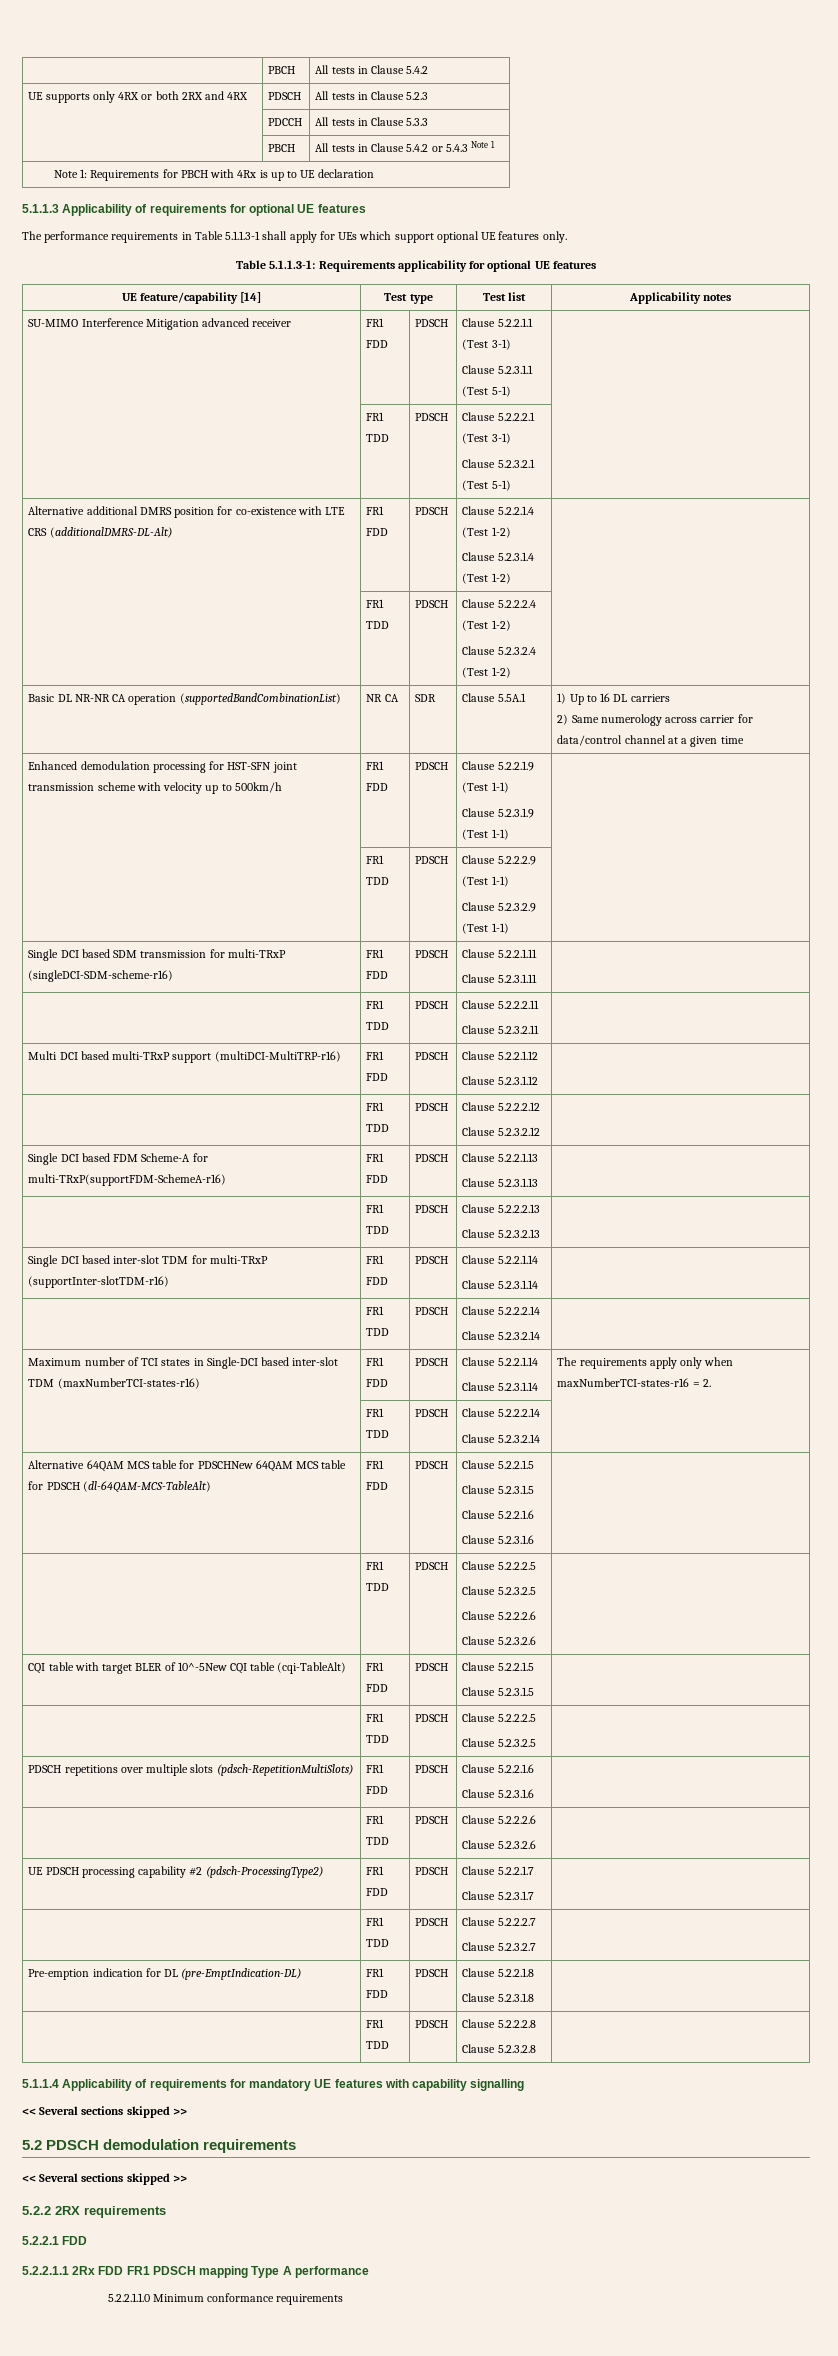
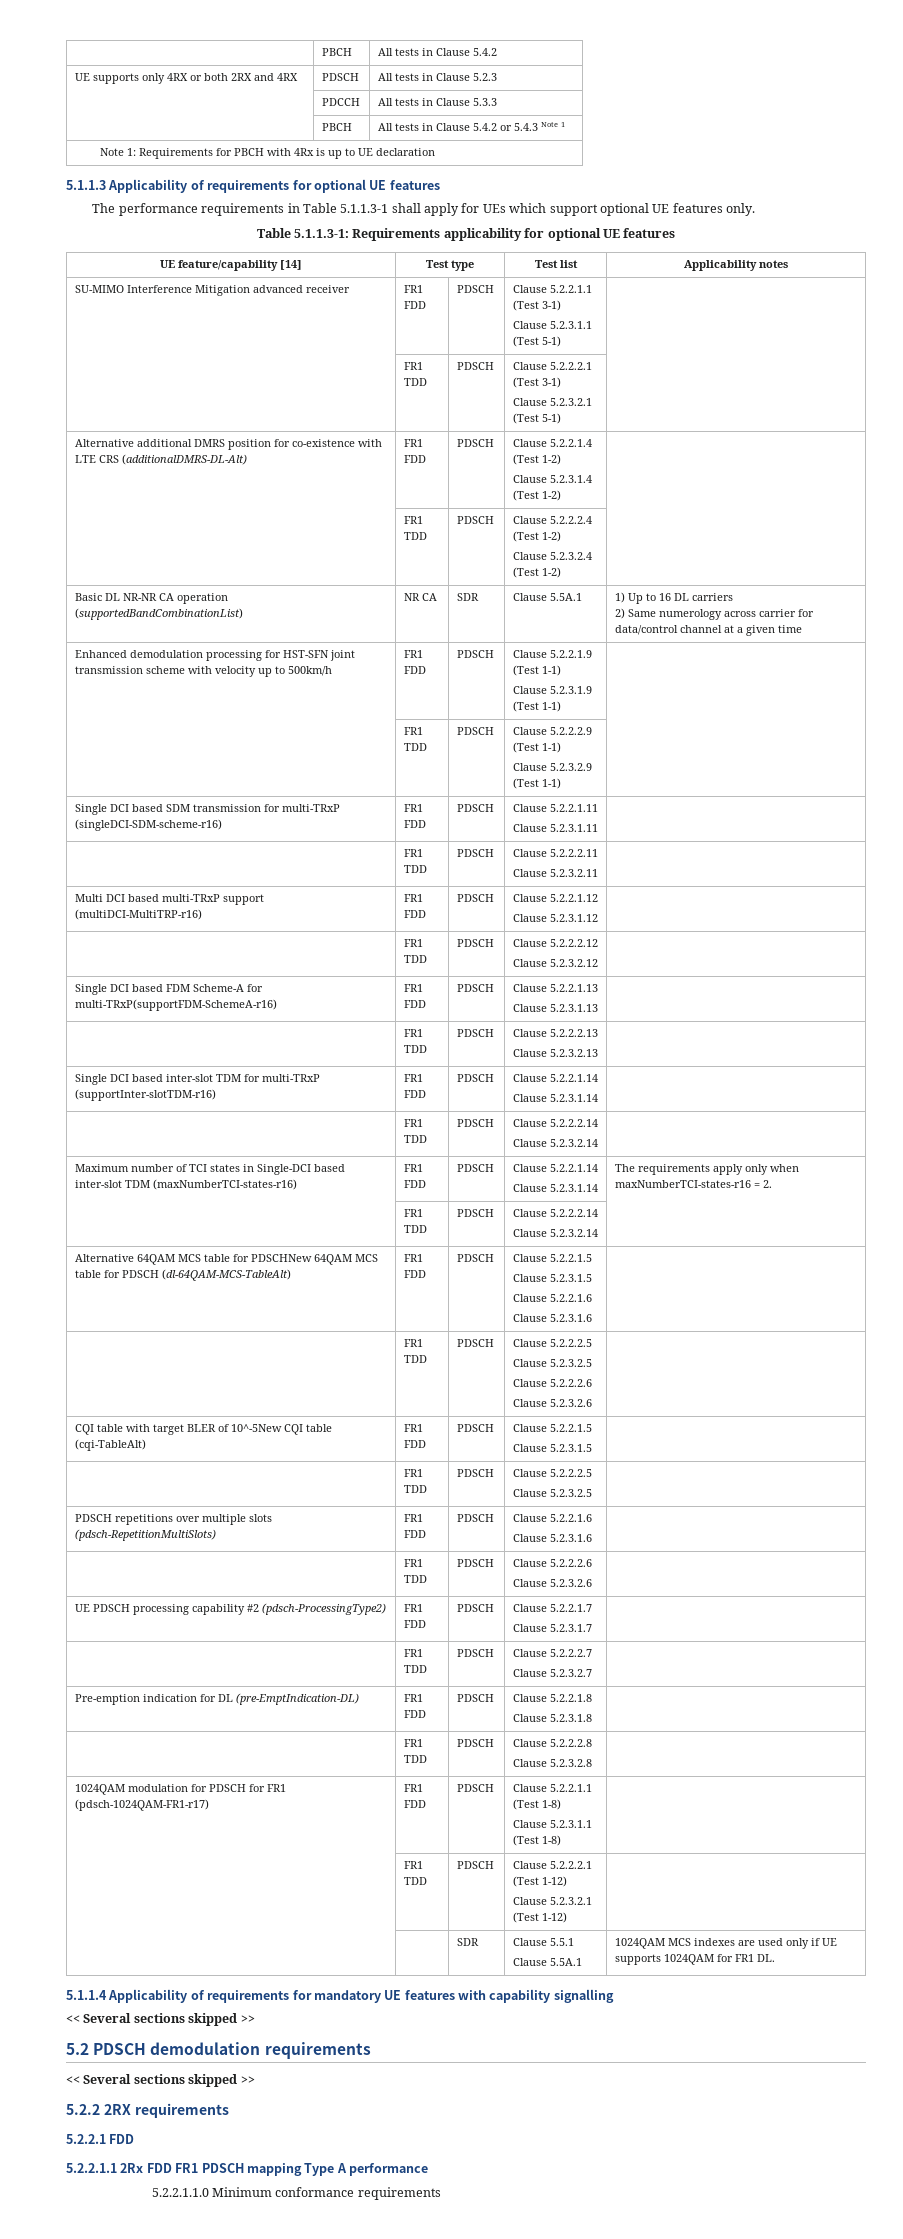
(536, 2049) none -> [74,1784,286,1795] [74,1799,209,1811] [403,1784,423,1792] [403,1800,426,1808] [456,1784,494,1792] [512,1784,592,1792] [512,1799,561,1810] [512,1820,592,1828] [512,1835,561,1846] [403,1861,423,1869] [403,1877,427,1885] [456,1861,494,1869] [512,1861,592,1869] [512,1876,567,1887] [512,1897,592,1905] [512,1912,567,1923] [456,1938,479,1946] [512,1938,574,1946] [512,1958,582,1966] [614,1938,837,1949] [614,1954,775,1965] // 1024QAM modulation for PDSCH for FR1 (pdsch-1024QAM-FR1-r17) | FR1 FDD | PDSCH | Clause 5.2.2.1.1 (Test 1-8) // Clause 5.2.3.1.1 (Test 1-8) | // | FR1 TDD | PDSCH | Clause 5.2.2.2.1 (Test 1-12) // Clause 5.2.3.2.1 (Test 1-12) | // | | SDR | Clause 5.5.1 // Clause 5.5A.1 | 1024QAM MCS indexes are used only if UE supports 1024QAM for FR1 DL.

